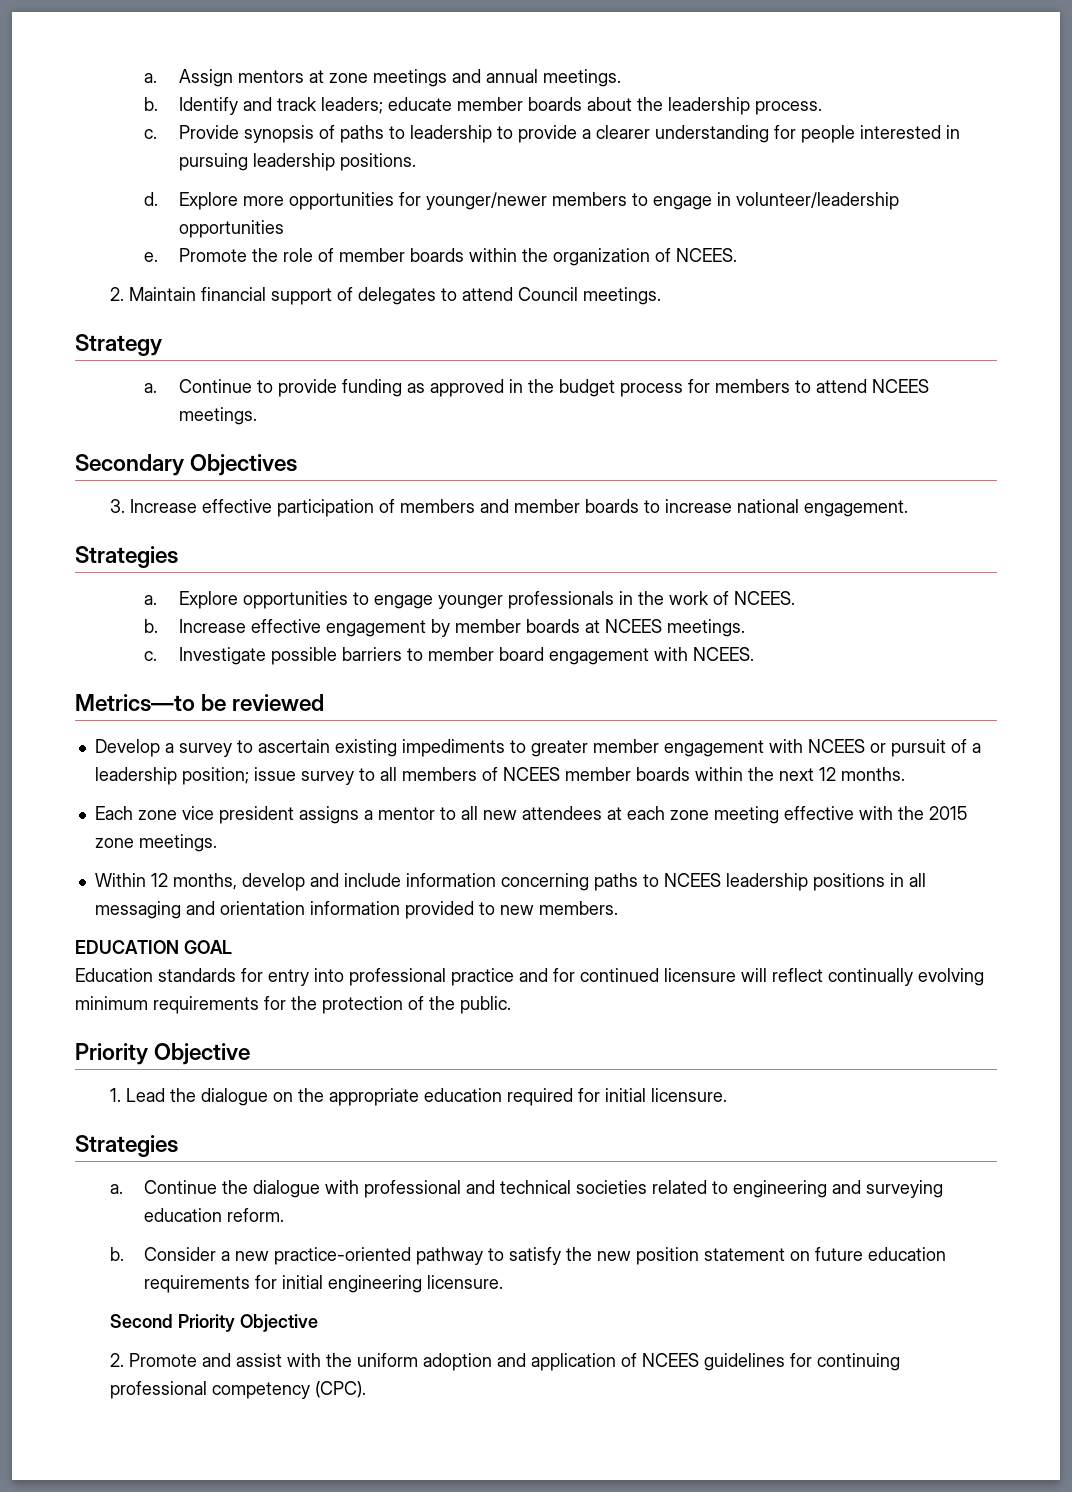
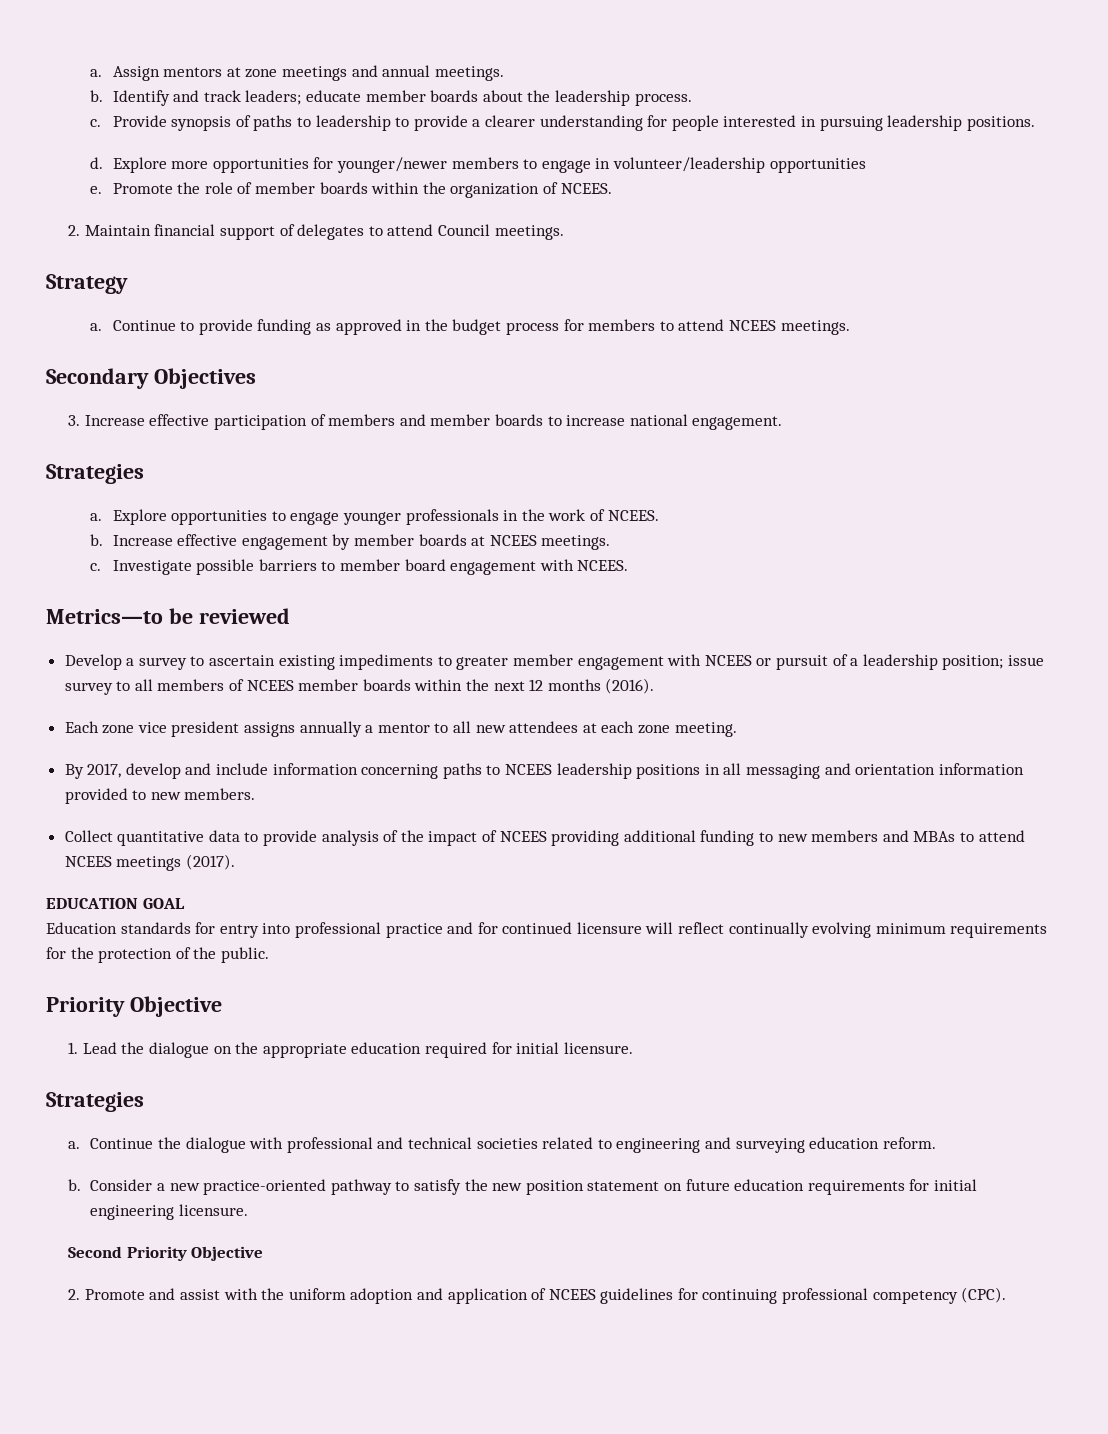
[840,767,905,781] months. -> [547,678,655,694] months (2016).
(359, 815) none -> [299,721,362,737] annually
[713,806,967,824] [94,834,217,852] [94,873,237,890] meeting effective with the 2015 zone meetings. // Within 12 months, -> [674,722,737,737] [64,763,122,779] meeting. // By 2017,
(618, 908) none -> [64,830,1025,846] [64,854,235,871] // Collect quantitative data to provide analysis of the impact of NCEES providing additional funding to new members and MBAs to attend NCEES meetings (2017).

